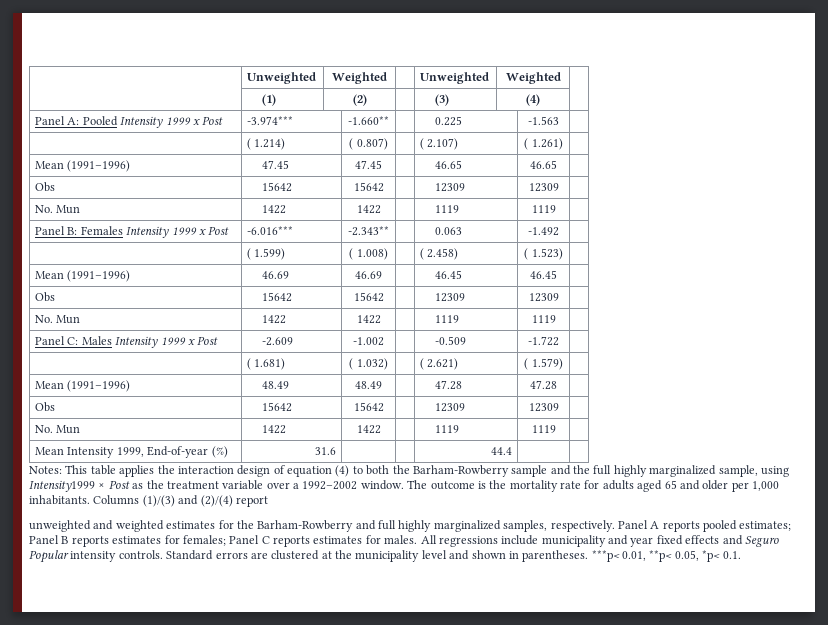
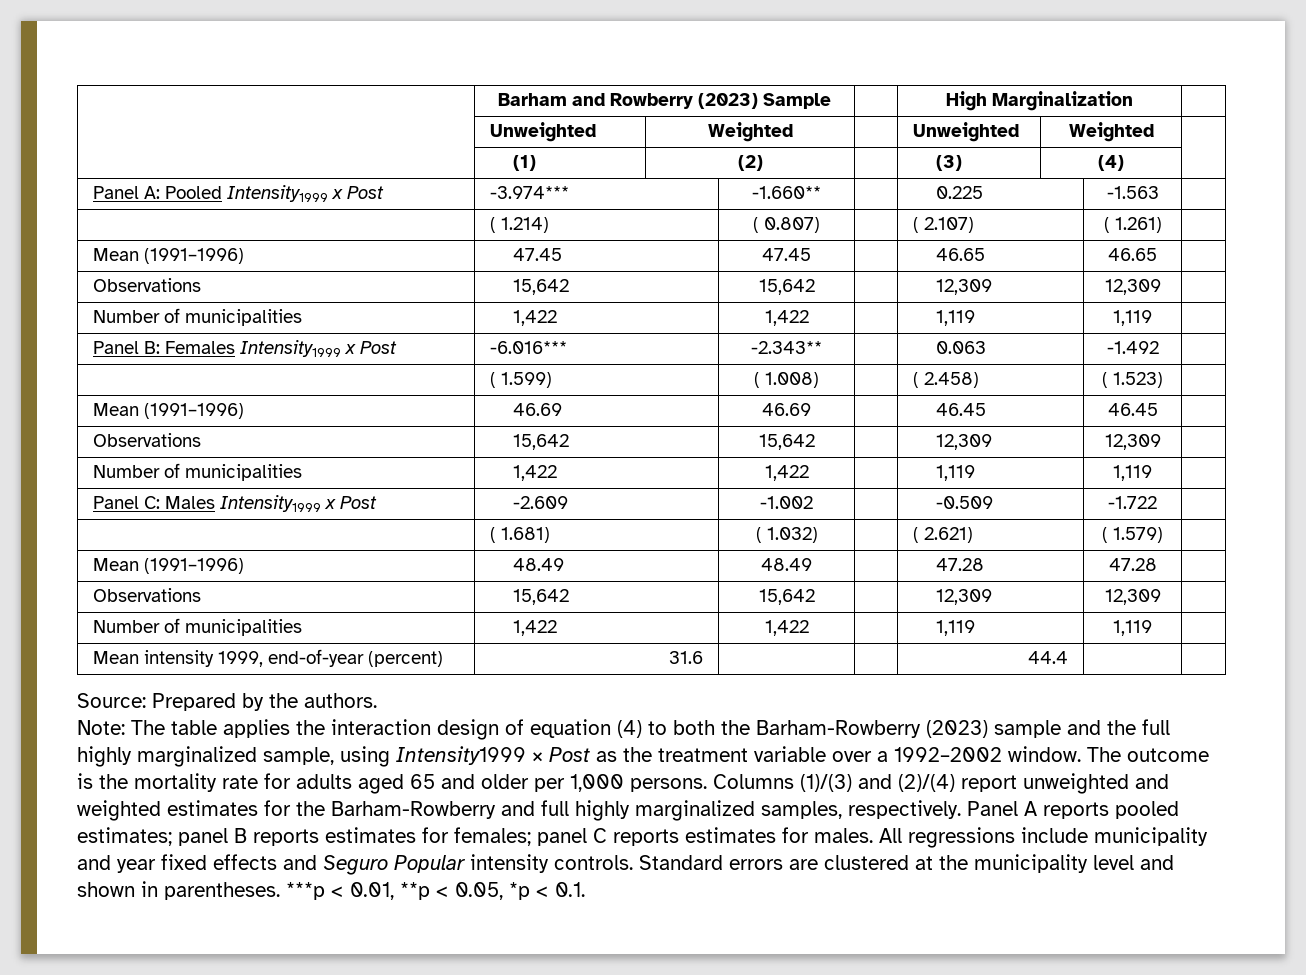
(247, 78) none -> [498,93,831,109] [946,91,1133,111] | Barham and Rowberry (2023) Sample | | High Marginalization | //
[120,116,191,128] Intensity 1999 -> [227,185,329,202] Intensity1999
[35,182,56,192] [261,182,292,192] [353,182,384,192] [434,183,465,192] [528,183,559,192] [35,205,81,214] [261,205,286,214] [356,205,381,214] [434,205,459,213] [531,205,556,213] Obs | 15642 | 15642 | | 12309 | 12309 | // No. Mun | 1422 | 1422 | | 1119 | 1119 -> [93,278,202,292] [513,279,570,295] [758,279,815,295] [936,279,993,295] [1104,279,1161,295] [93,308,303,326] [513,310,558,326] [764,310,809,326] [936,310,976,326] [1113,310,1152,326] Observations | 15,642 | 15,642 | | 12,309 | 12,309 | // Number of municipalities | 1,422 | 1,422 | | 1,119 | 1,119
[126,226,197,238] Intensity 1999 -> [240,340,342,357] Intensity1999
[35,292,56,302] [261,292,292,302] [353,292,384,302] [434,293,465,302] [528,293,559,302] [35,315,81,324] [261,315,286,324] [356,315,381,324] [434,315,459,323] [531,315,556,323] Obs | 15642 | 15642 | | 12309 | 12309 | // No. Mun | 1422 | 1422 | | 1119 | 1119 -> [93,433,202,447] [513,434,570,450] [758,434,815,450] [936,434,993,450] [1104,434,1161,450] [93,463,303,481] [513,465,558,481] [764,465,809,481] [936,465,976,481] [1113,465,1152,481] Observations | 15,642 | 15,642 | | 12,309 | 12,309 | // Number of municipalities | 1,422 | 1,422 | | 1,119 | 1,119
[115,336,186,348] Intensity 1999 -> [220,495,322,512] Intensity1999
[35,402,56,412] [261,402,292,412] [353,402,384,412] [434,403,465,412] [528,403,559,412] [35,425,81,434] [261,425,286,434] [356,425,381,434] [434,425,459,433] [531,425,556,433] [35,446,228,458] [314,447,336,455] [490,447,512,455] [29,465,88,474] Obs | 15642 | 15642 | | 12309 | 12309 | // No. Mun | 1422 | 1422 | | 1119 | 1119 | // Mean Intensity 1999, End-of-year (%) | 31.6 | | | 44.4 | | // Notes: This -> [93,588,202,602] [513,589,570,605] [758,589,815,605] [936,589,993,605] [1104,589,1161,605] [93,618,303,636] [513,620,558,636] [764,620,809,636] [936,620,976,636] [1113,620,1152,636] [93,649,444,667] [668,651,703,664] [1027,651,1068,664] [77,693,377,711] [77,720,165,735] Observations | 15,642 | 15,642 | | 12,309 | 12,309 | // Number of municipalities | 1,422 | 1,422 | | 1,119 | 1,119 | // Mean intensity 1999, end-of-year (percent) | 31.6 | | | 44.4 | | // Source: Prepared by the authors. // Note: The
(509, 471) none -> [926,720,988,738] (2023)
[29,495,90,505] inhabitants. -> [630,778,707,792] persons.
(268, 501) // -> (1017, 783) none
[29,535,59,544] Panel -> [178,828,228,846] panel
[229,535,260,544] Panel -> [537,828,587,846] panel
[591,550,721,562] ***p< 0.01, **p< 0.05, *p< -> [286,882,549,900] ***p < 0.01, **p < 0.05, *p <

